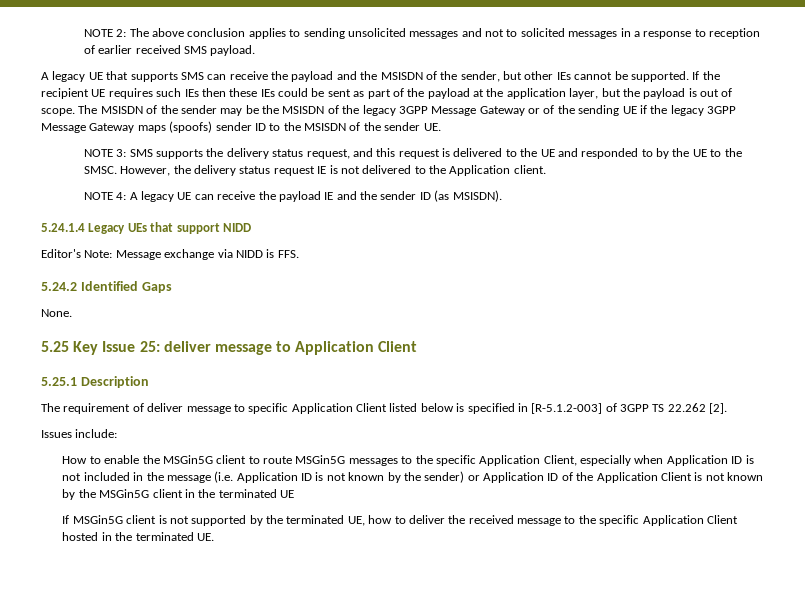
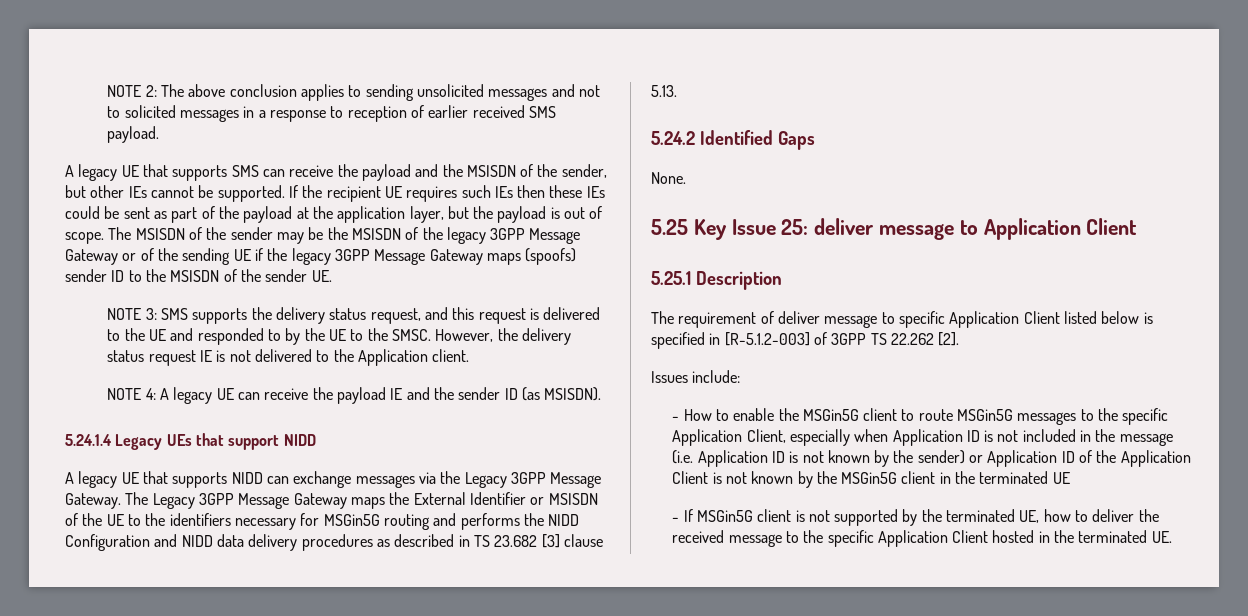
[41,249,299,260] Editor's Note: Message exchange via NIDD is FFS. -> [65,471,602,488] [65,492,598,509] [65,513,580,530] [65,534,603,551] [651,85,677,97] A legacy UE that supports NIDD can exchange messages via the Legacy 3GPP Message Gateway. The Legacy 3GPP Message Gateway maps the External Identifier or MSISDN of the UE to the identifiers necessary for MSGin5G routing and performs the NIDD Configuration and NIDD data delivery procedures as described in TS 23.682 [3] clause 5.13.
(118, 433) none -> [672,416,680,421] -
(295, 494) none -> [672,517,680,522] -

